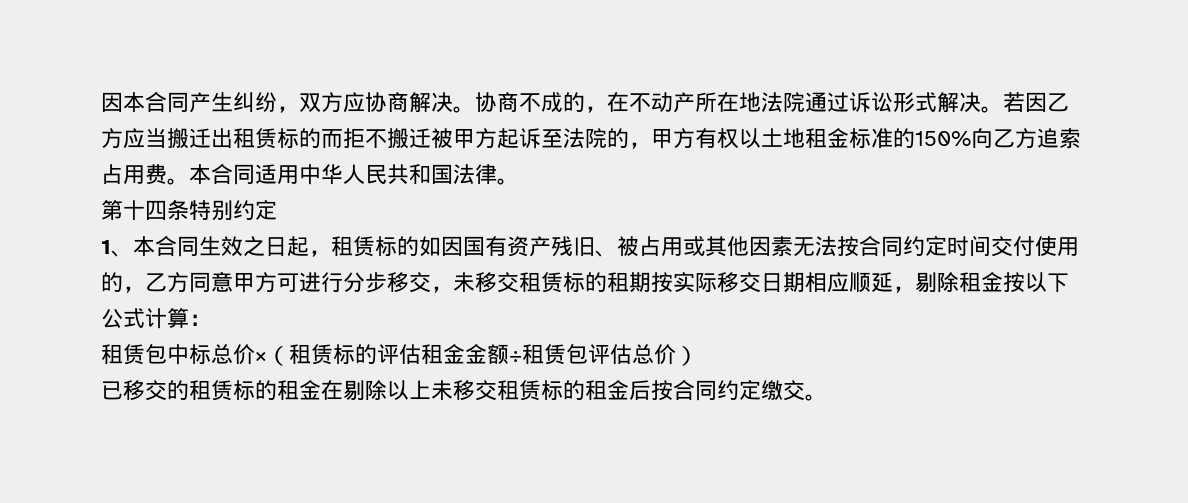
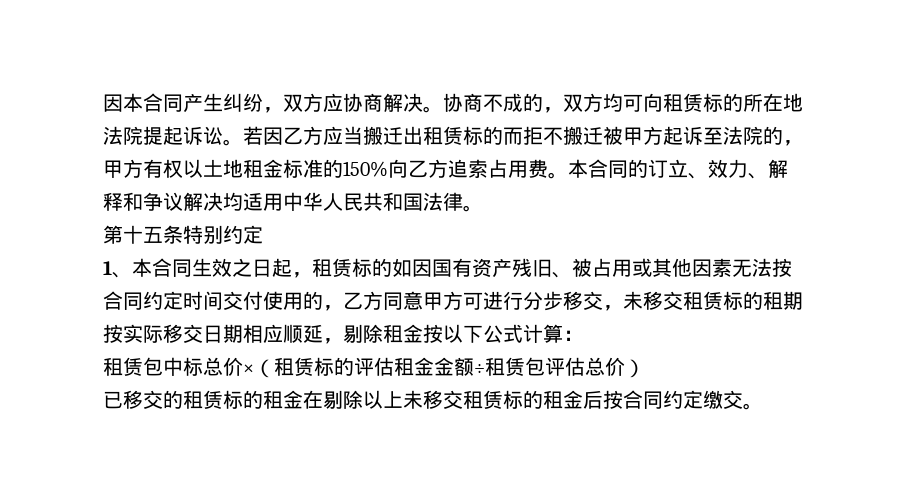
[607,92,981,113] 在不动产所在地法院通过诉讼形式解决 -> [563,93,803,112] [103,126,223,145] 双方均可向租赁标的所在地法院提起诉讼
(255, 174) none -> [628,159,788,179] [103,192,243,211] 的订立、效力、解释和争议解决均
[145,200,167,220] 四 -> [143,226,163,243] 五

